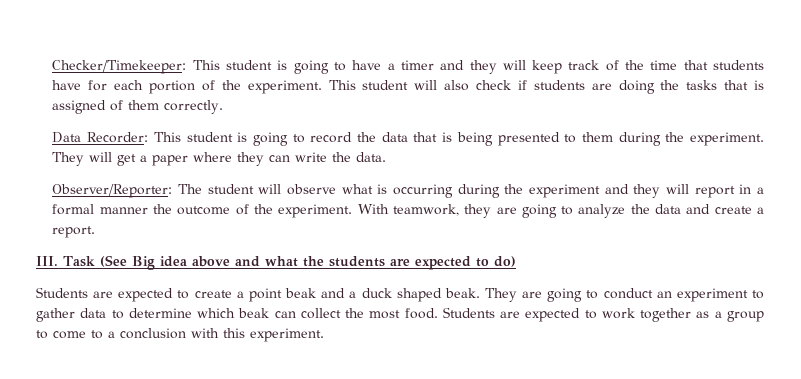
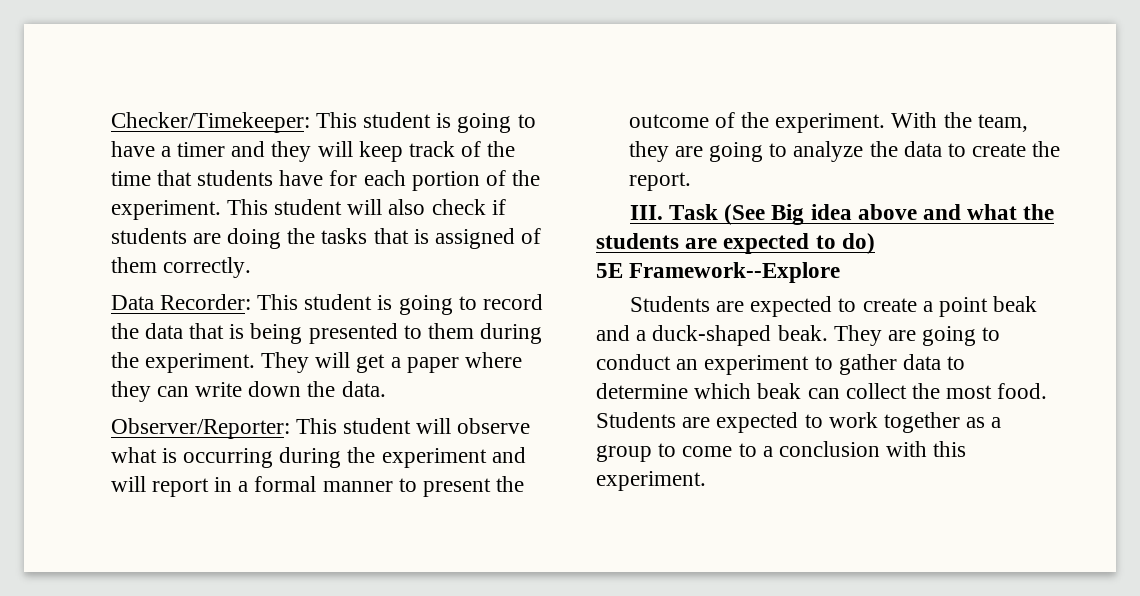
(328, 157) none -> [248,381,302,397] down
[178,184,203,194] The -> [295,418,337,434] This
[633,184,661,198] they -> (526, 455) none
(148, 210) none -> [398,478,492,497] to present
[392,204,459,216] teamwork, -> [943,112,1028,132] the team,
[686,204,765,214] and create a -> [948,141,1061,157] to create the
(516, 261) none -> [596,262,841,283] // 5E Framework--Explore
[361,288,442,302] duck shaped -> [652,325,772,346] duck-shaped

